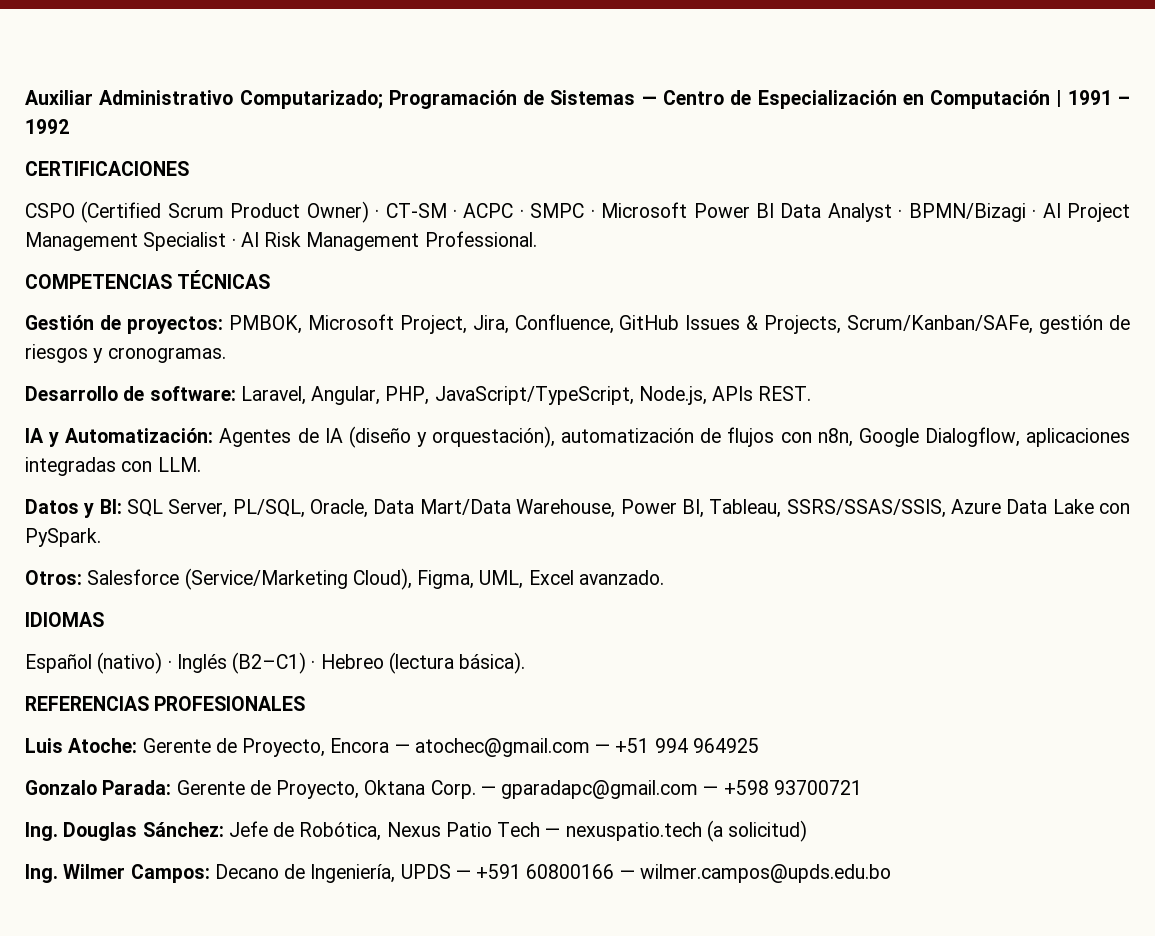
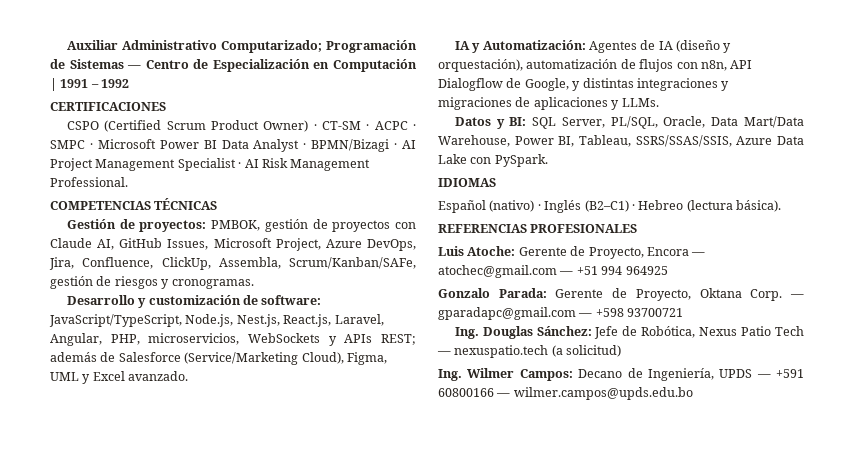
[307,314,842,334] Microsoft Project, Jira, Confluence, GitHub Issues & Projects, -> [264,219,417,232] [50,238,416,251] [49,257,281,270] gestión de proyectos con Claude AI, GitHub Issues, Microsoft Project, Azure DevOps, Jira, Confluence, ClickUp, Assembla,
[123,386,812,405] de software: Laravel, Angular, PHP, JavaScript/TypeScript, Node.js, APIs REST. -> [138,295,322,308] [49,314,384,327] [50,333,417,346] [50,352,387,365] [50,371,189,384] y customización de software: JavaScript/TypeScript, Node.js, Nest.js, React.js, Laravel, Angular, PHP, microservicios, WebSockets y APIs REST; además de Salesforce (Service/Marketing Cloud), Figma, UML y Excel avanzado.
[858,427,1130,447] [25,457,201,476] Google Dialogflow, aplicaciones integradas con LLM. -> [730,60,753,69] [438,78,730,91] [438,97,659,110] API Dialogflow de Google, y distintas integraciones y migraciones de aplicaciones y LLMs.
[25,568,664,590] // Otros: Salesforce (Service/Marketing Cloud), Figma, UML, Excel avanzado. -> (548, 160) none

